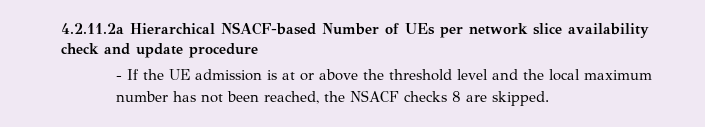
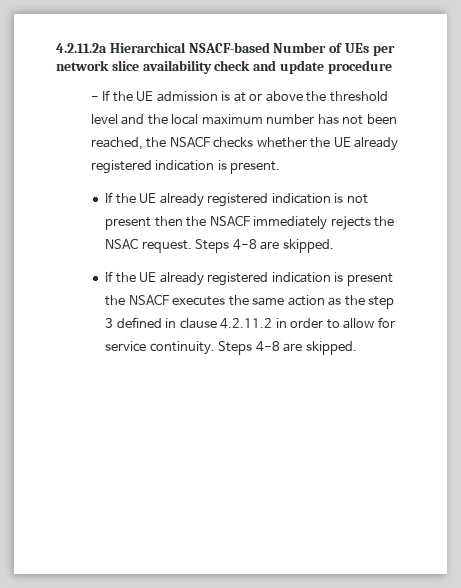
[451,91,461,102] 8 -> [256,137,399,151] [90,160,281,174] [105,192,368,207] [105,215,395,230] [105,238,334,253] [105,271,393,286] [105,294,395,309] [105,317,395,329] [105,341,280,355] whether the UE already registered indication is present. // If the UE already registered indication is not present then the NSACF immediately rejects the NSAC request. Steps 4-8 are skipped. // If the UE already registered indication is present the NSACF executes the same action as the step 3 defined in clause 4.2.11.2 in order to allow for service continuity. Steps 4-8

